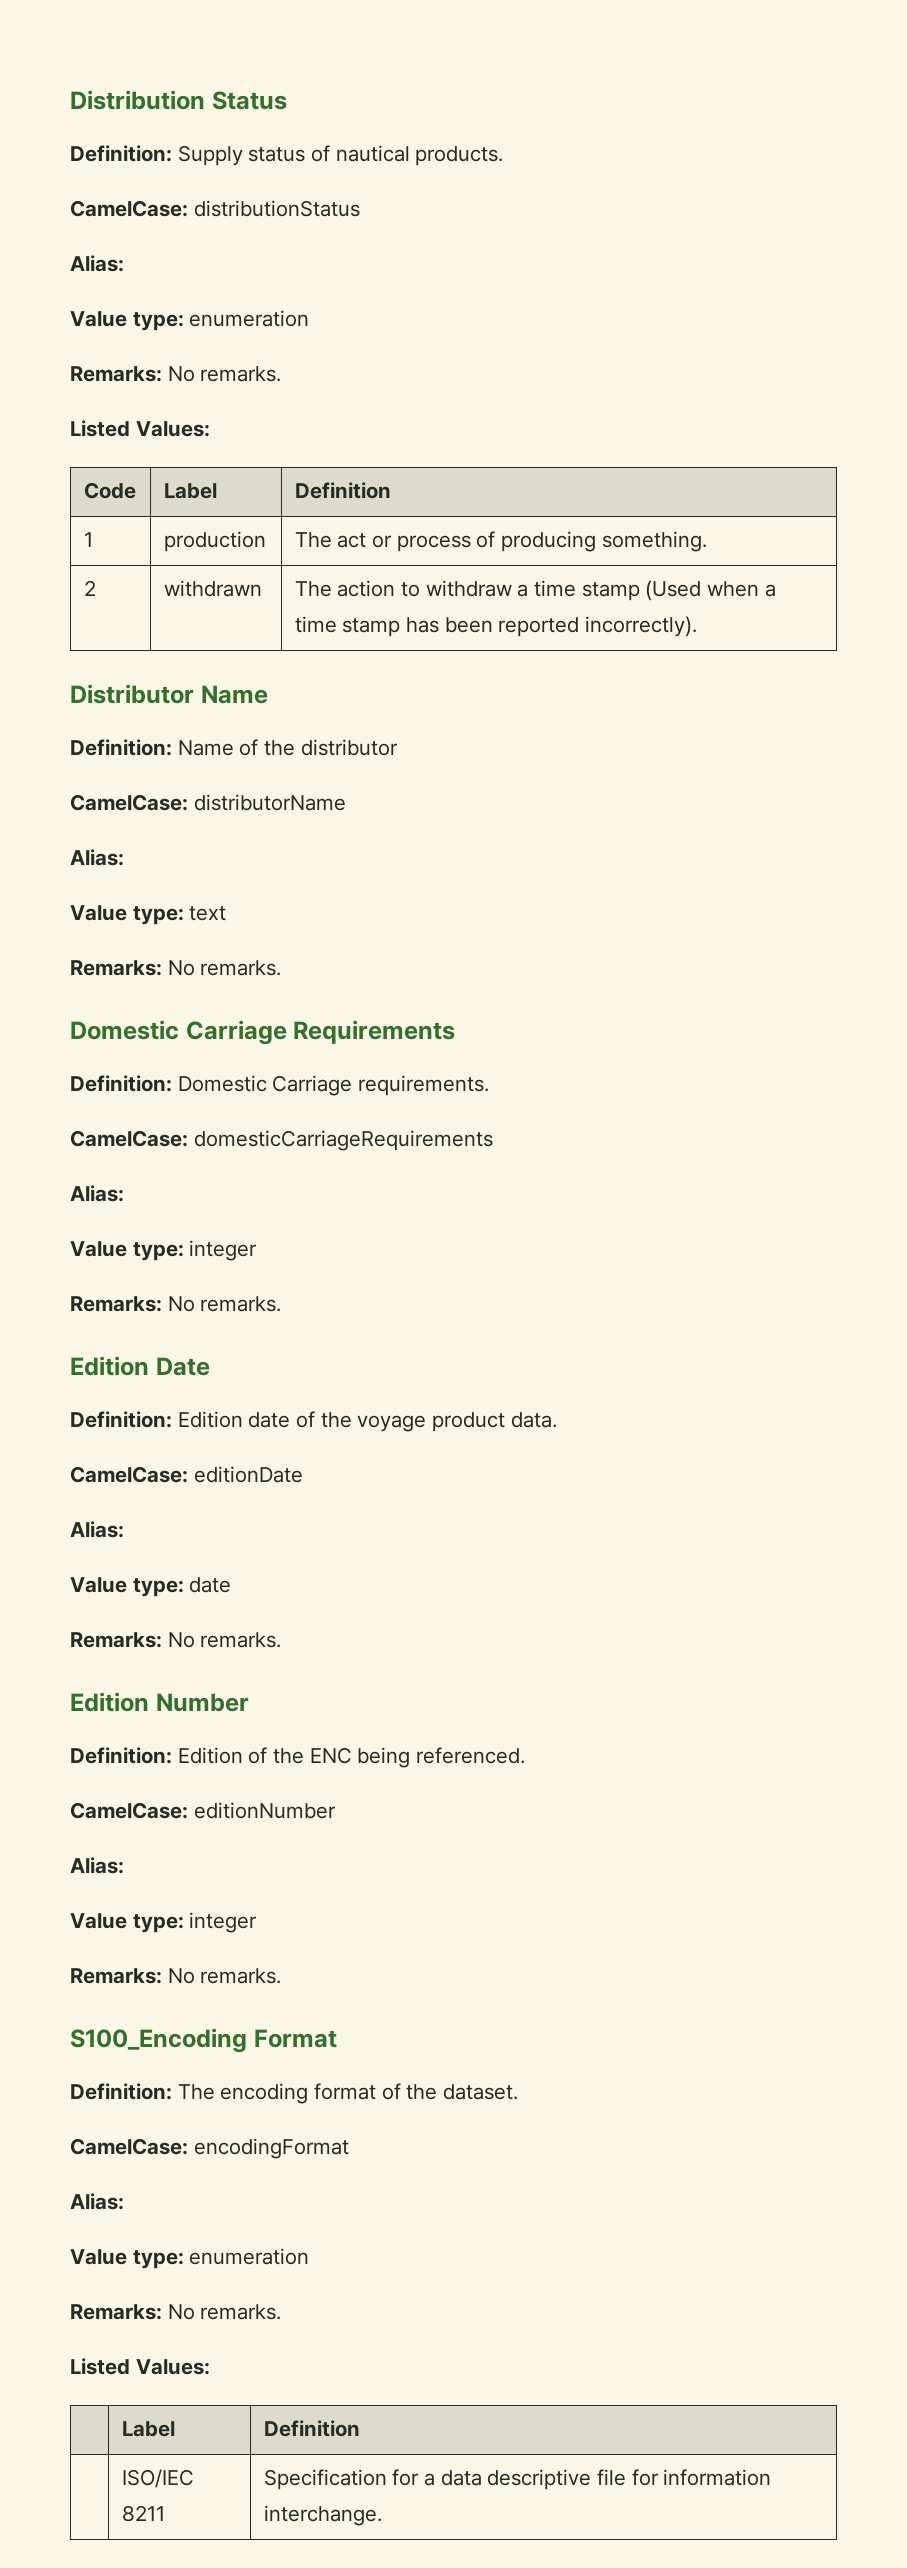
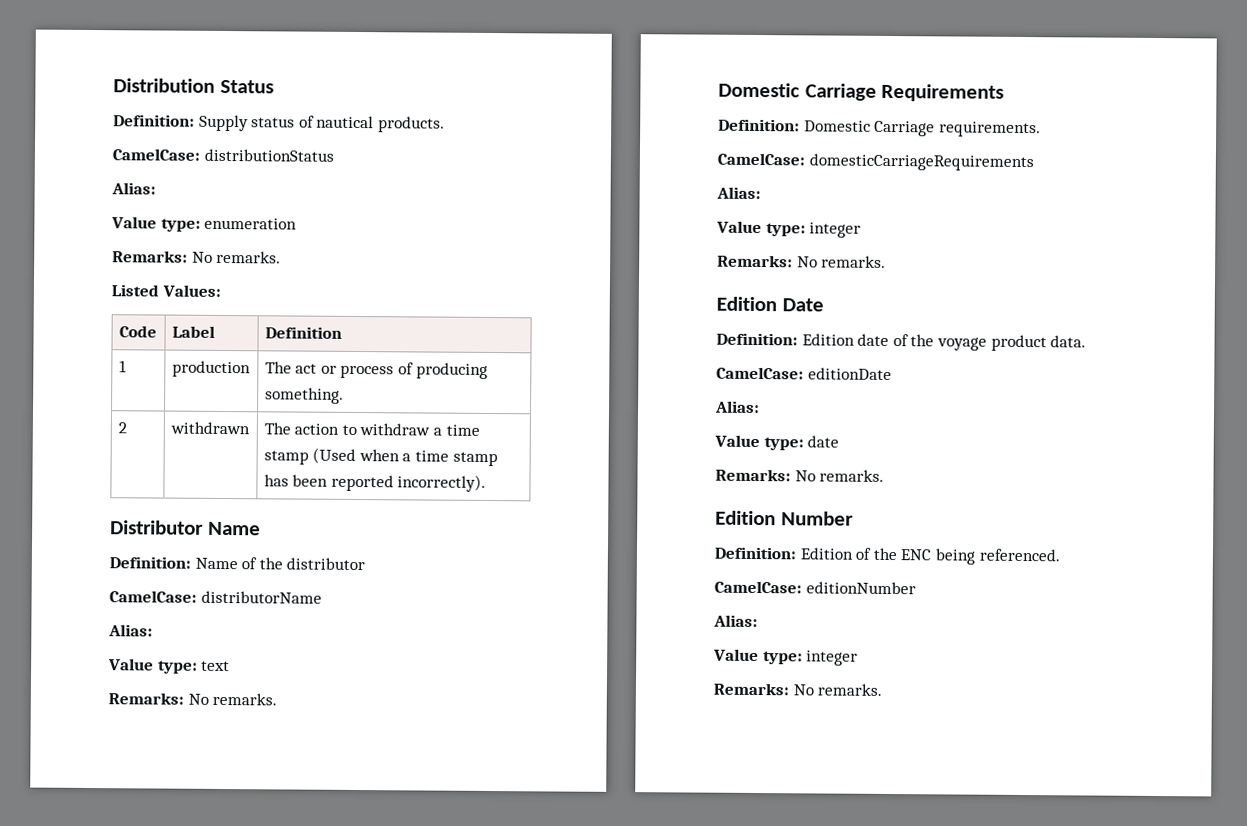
[70,2028,337,2053] [70,2083,519,2104] [70,2138,349,2159] [70,2193,124,2210] [70,2248,310,2269] [70,2304,282,2320] [70,2358,210,2375] [121,2421,175,2437] [263,2420,360,2437] [121,2469,194,2488] [121,2505,165,2522] [263,2469,772,2490] [263,2505,382,2526] // S100_Encoding Format // Definition: The encoding format of the dataset. // CamelCase: encodingFormat // Alias: // Value type: enumeration // Remarks: No remarks. // Listed Values: // | Label | Definition // | ISO/IEC 8211 | Specification for a data descriptive file for information interchange. -> (883, 689) none

